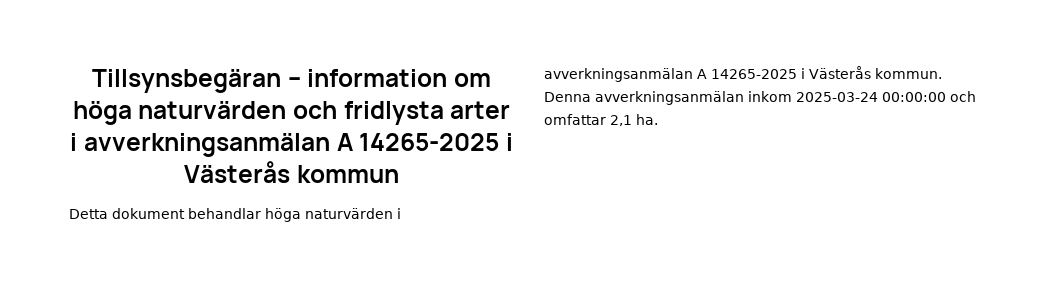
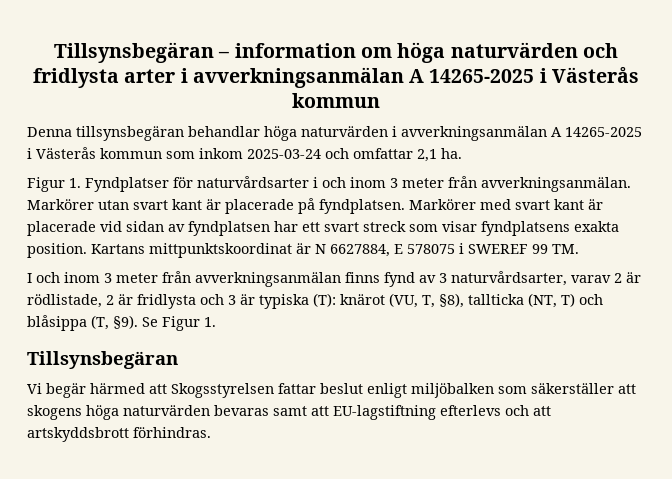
[69,208,185,219] Detta dokument -> [27,126,184,141] Denna tillsynsbegäran
[874,68,942,79] [544,91,744,105] kommun. Denna avverkningsanmälan -> [100,148,195,159] kommun som
[882,92,946,102] 00:00:00 -> (321, 154) none
(658, 119) none -> [27,176,631,192] [27,198,603,214] [27,221,619,236] [27,243,579,258] [27,271,641,287] [27,293,603,309] [27,315,216,331] [27,351,178,369] [27,383,636,398] [27,405,551,420] [27,427,211,442] // Figur 1. Fyndplatser för naturvårdsarter i och inom 3 meter från avverkningsanmälan. Markörer utan svart kant är placerade på fyndplatsen. Markörer med svart kant är placerade vid sidan av fyndplatsen har ett svart streck som visar fyndplatsens exakta position. Kartans mittpunktskoordinat är N 6627884, E 578075 i SWEREF 99 TM. // I och inom 3 meter från avverkningsanmälan finns fynd av 3 naturvårdsarter, varav 2 är rödlistade, 2 är fridlysta och 3 är typiska (T): knärot (VU, T, §8), tallticka (NT, T) och blåsippa (T, §9). Se Figur 1. // Tillsynsbegäran // Vi begär härmed att Skogsstyrelsen fattar beslut enligt miljöbalken som säkerställer att skogens höga naturvärden bevaras samt att EU-lagstiftning efterlevs och att artskyddsbrott förhindras.

